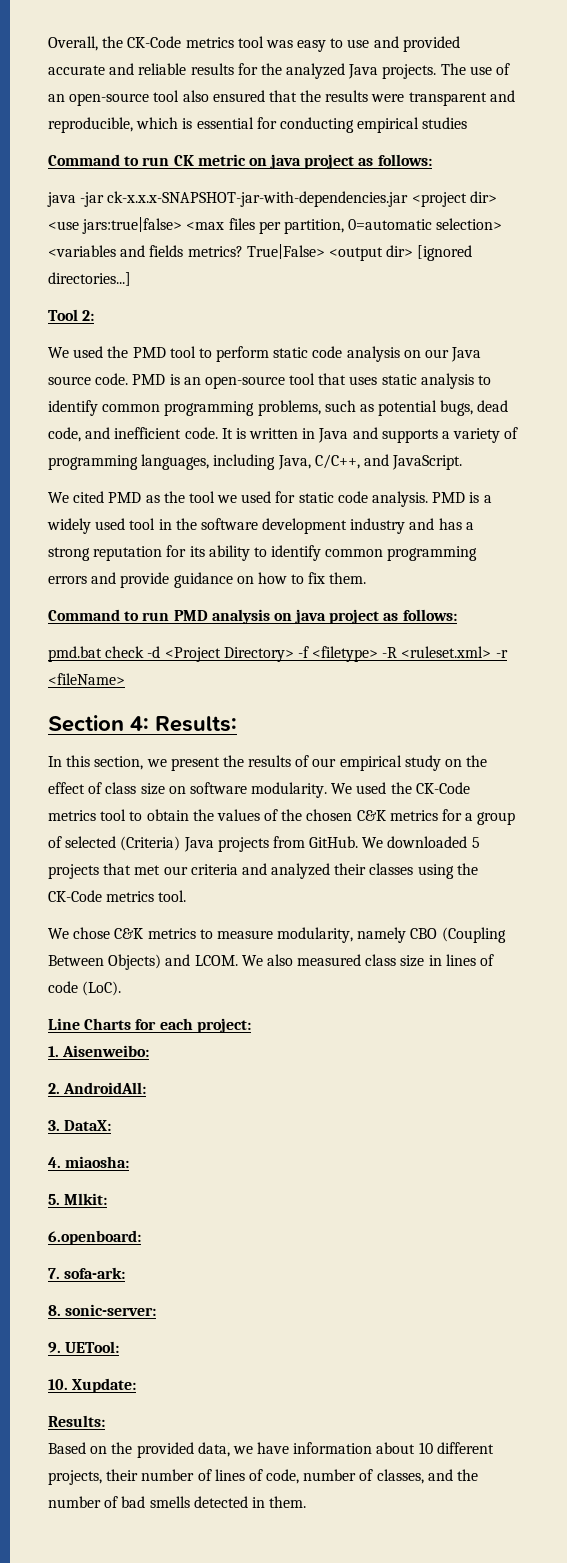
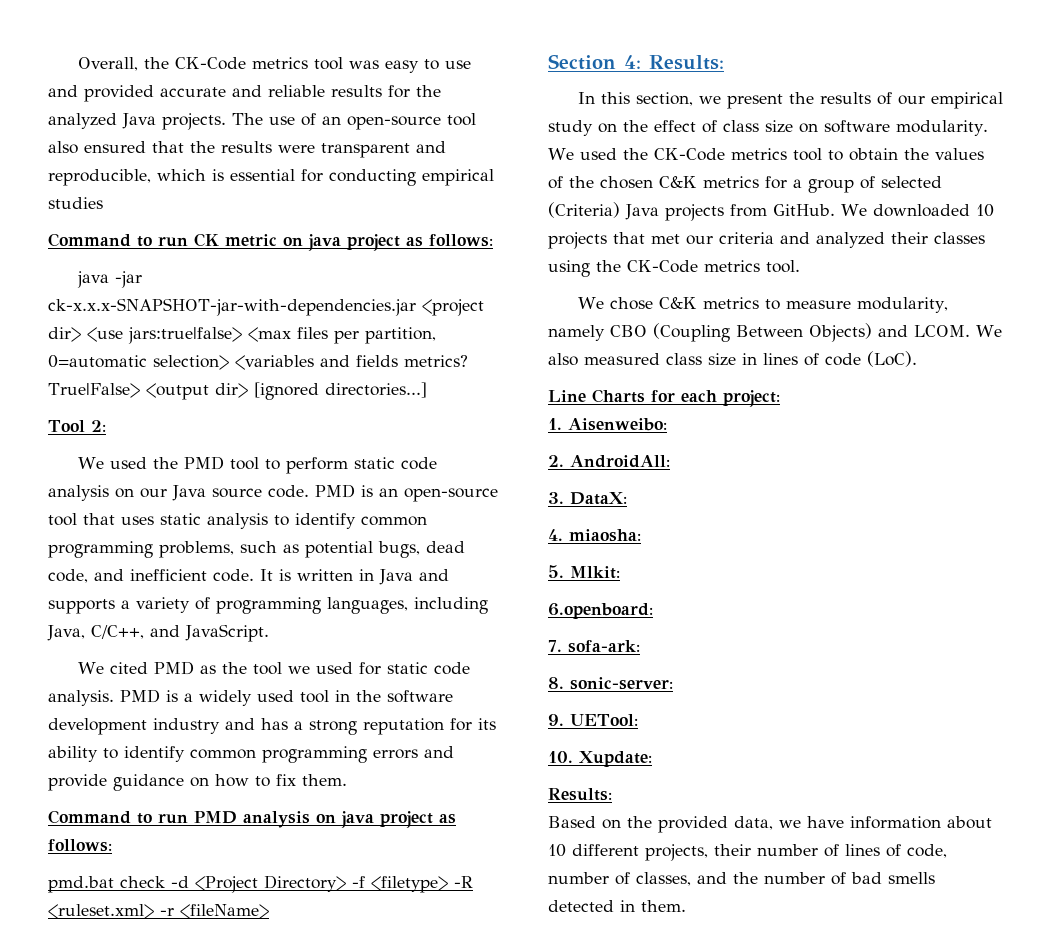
[471,837,480,848] 5 -> [975,204,994,217] 10

